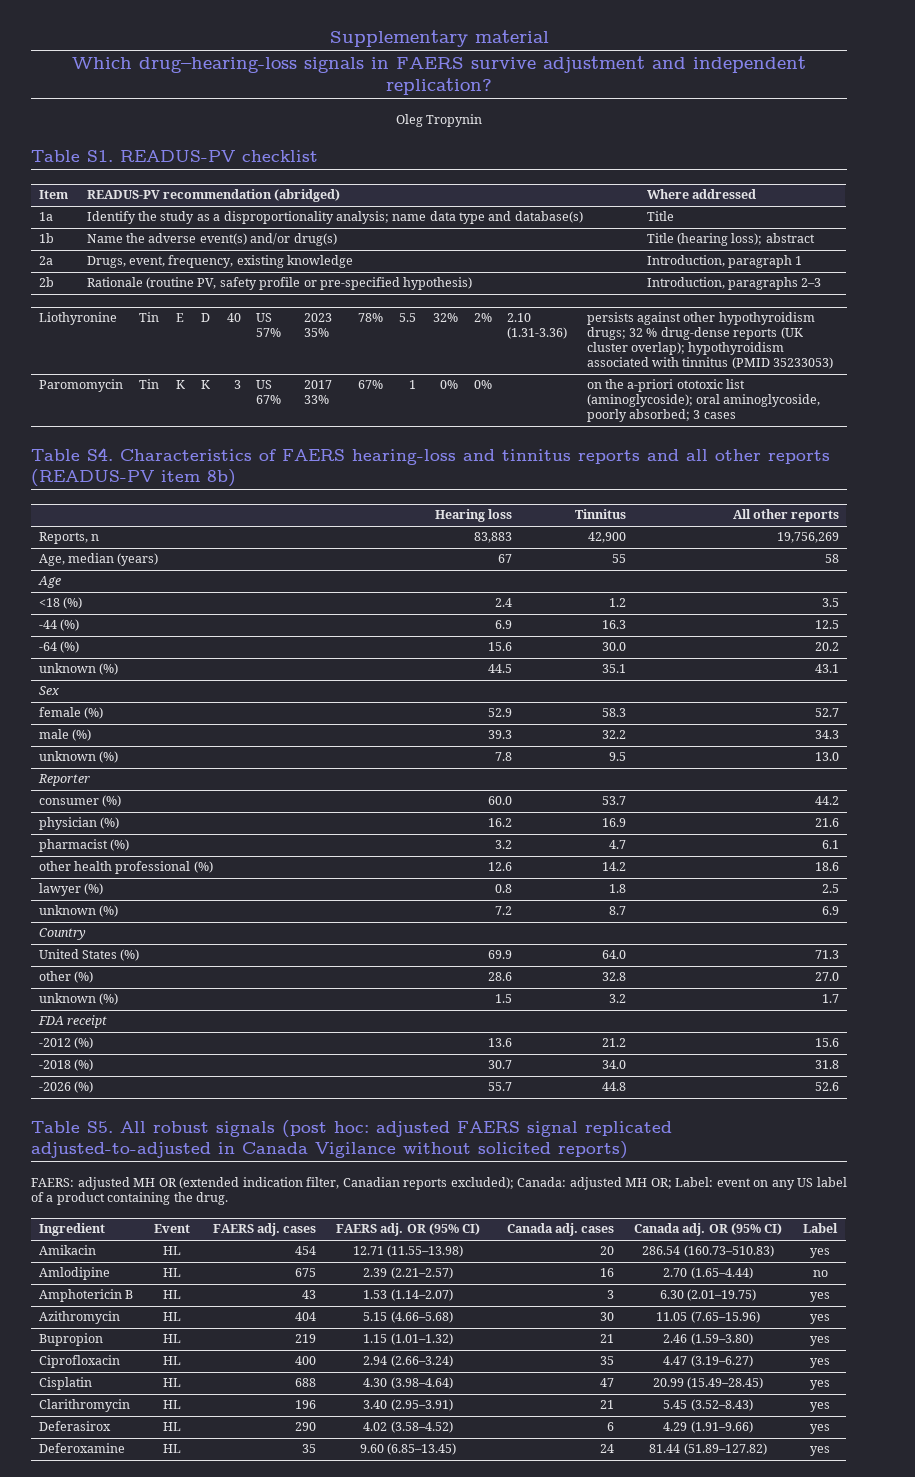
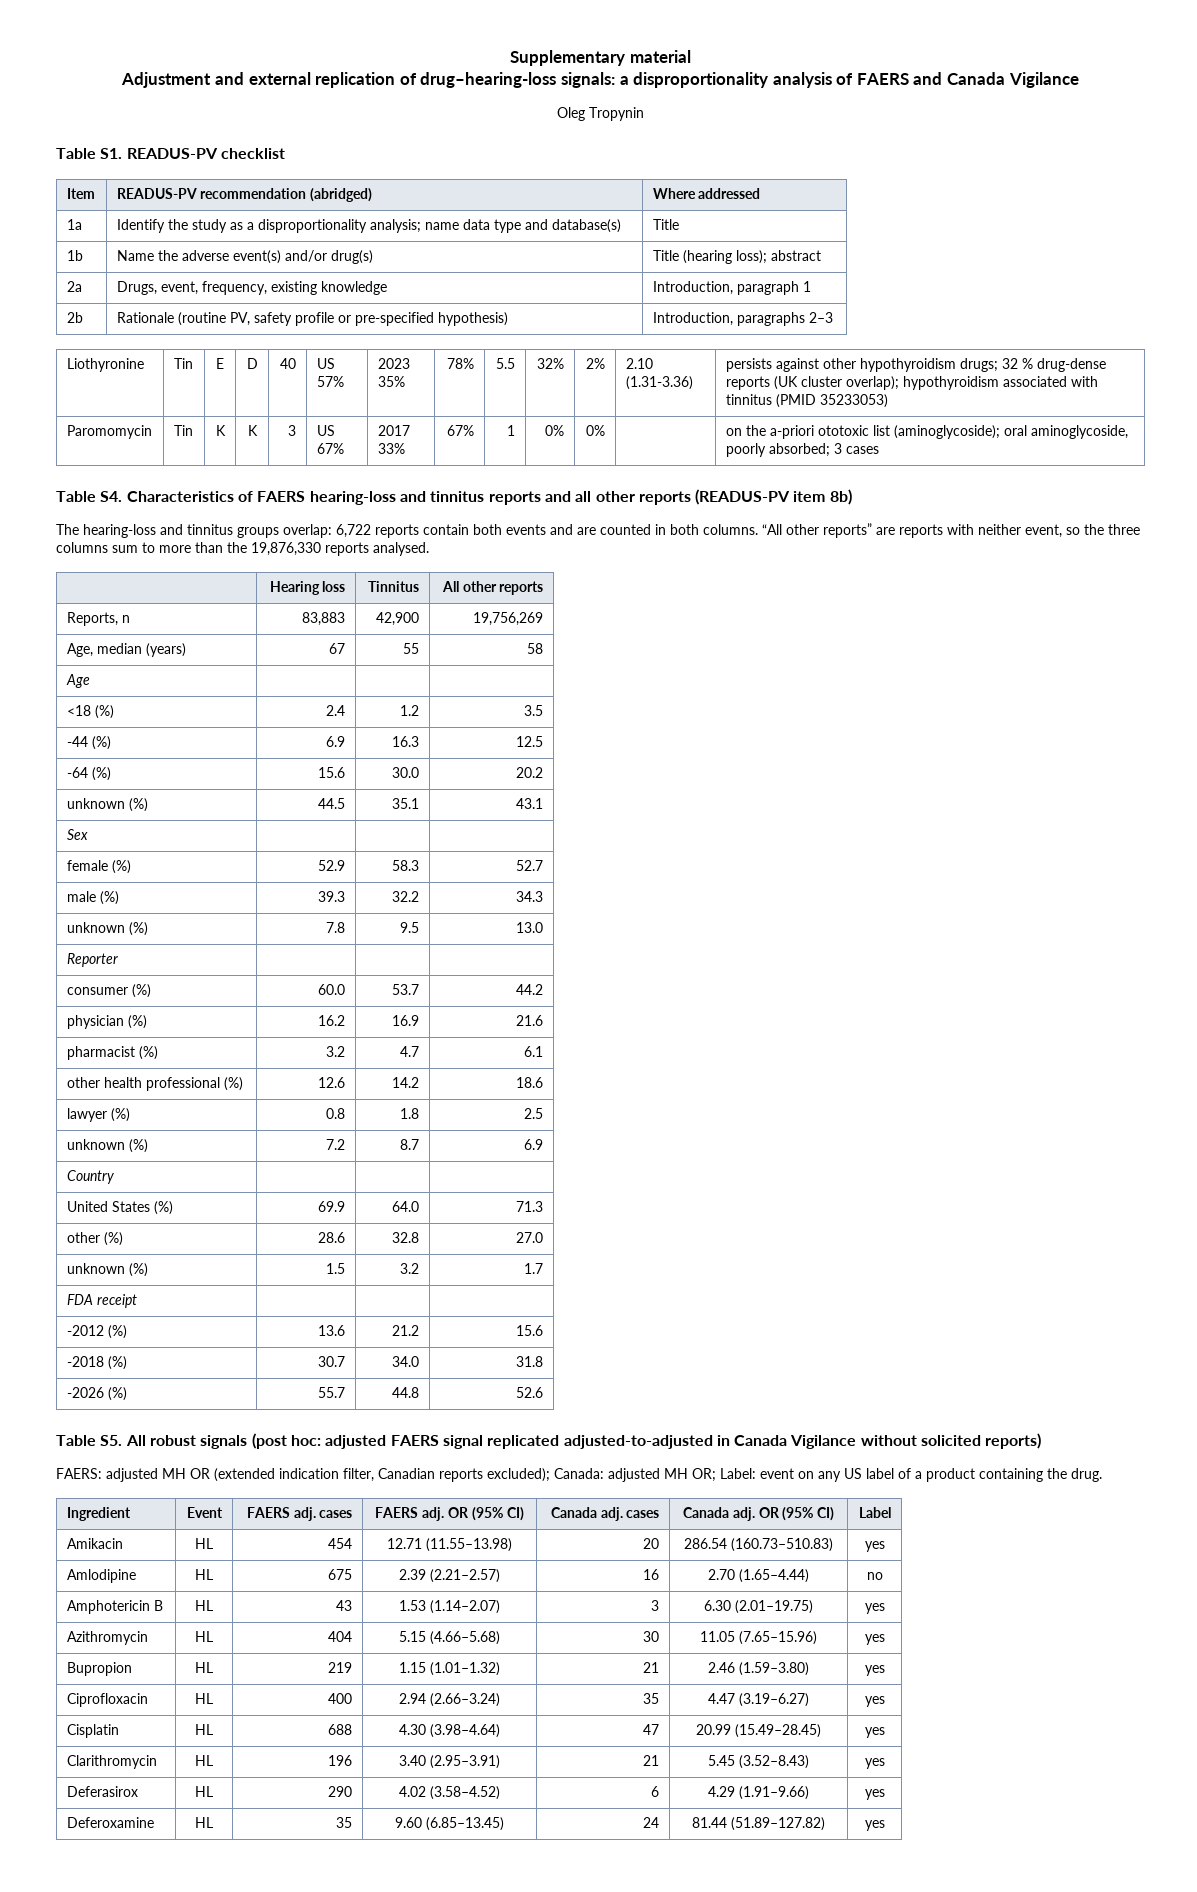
[72,56,806,73] [386,78,492,95] Which drug–hearing-loss signals in FAERS survive adjustment and independent replication? -> [121,72,1079,88] Adjustment and external replication of drug–hearing-loss signals: a disproportionality analysis of FAERS and Canada Vigilance
(236, 478) none -> [56,523,1140,538] [56,542,429,556] // The hearing-loss and tinnitus groups overlap: 6,722 reports contain both events and are counted in both columns. “All other reports” are reports with neither event, so the three columns sum to more than the 19,876,330 reports analysed.

